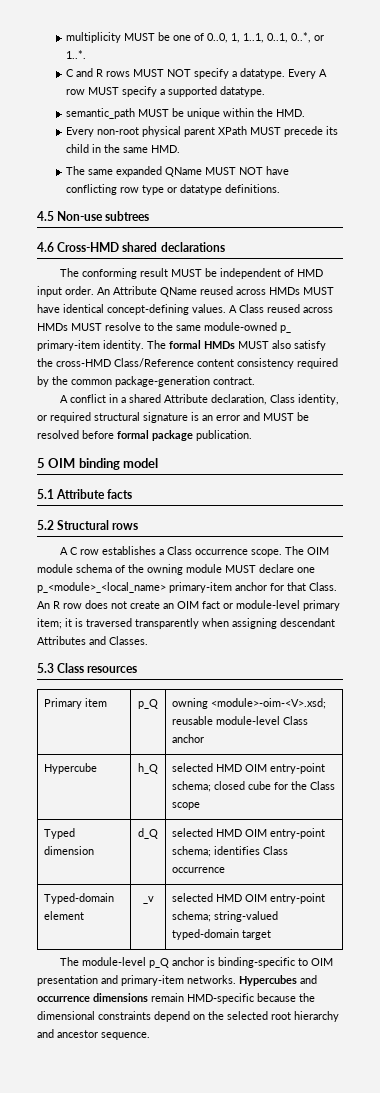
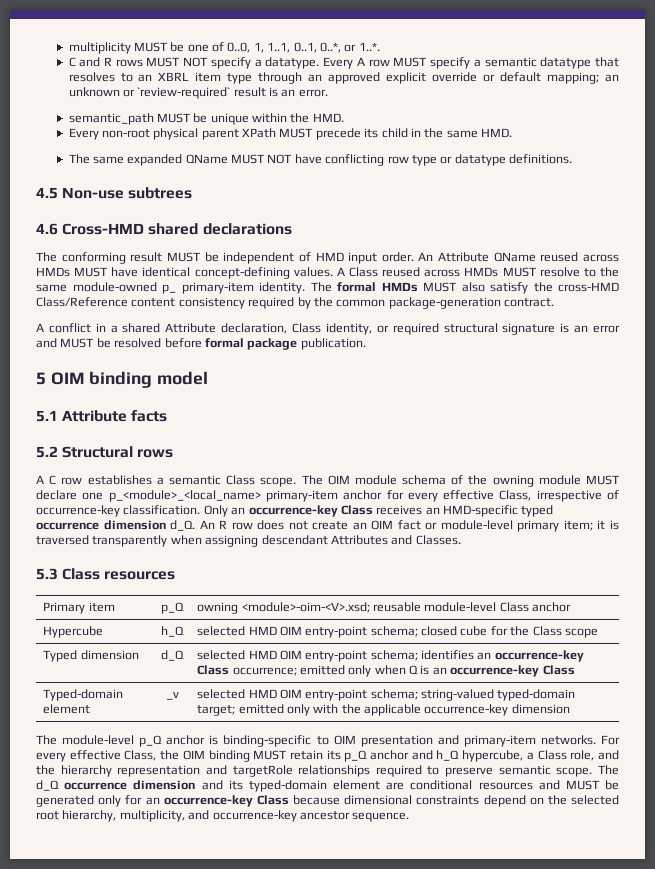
[168,86,266,97] supported datatype. -> [484,57,620,69] [68,72,619,84] [68,87,328,99] semantic datatype that resolves to an XBRL item type through an approved explicit override or default mapping; an unknown or `review-required` result is an error.
[166,546,248,555] Class occurrence -> [168,475,256,485] semantic Class
[287,582,337,591] that Class. -> [407,490,619,502] [36,505,554,517] [36,520,196,531] every effective Class, irrespective of occurrence-key classification. Only an occurrence-key Class receives an HMD-specific typed occurrence dimension d_Q.
[263,846,289,855] [172,867,226,873] Class occurrence -> [477,650,584,662] [197,665,575,677] an occurrence-key Class occurrence; emitted only when Q is an occurrence-key Class
[242,930,272,940] target -> [197,704,570,716] target; emitted only with the applicable occurrence-key dimension
[239,975,317,986] [37,993,315,1004] Hypercubes and occurrence dimensions remain HMD-specific because the -> [600,735,620,745] [36,750,619,762] [36,765,619,777] [36,780,619,792] [36,795,340,807] For every effective Class, the OIM binding MUST retain its p_Q anchor and h_Q hypercube, a Class role, and the hierarchy representation and targetRole relationships required to preserve semantic scope. The d_Q occurrence dimension and its typed-domain element are conditional resources and MUST be generated only for an occurrence-key Class because
[294,1011,339,1022] [37,1029,54,1038] hierarchy and -> [62,810,297,822] hierarchy, multiplicity, and occurrence-key

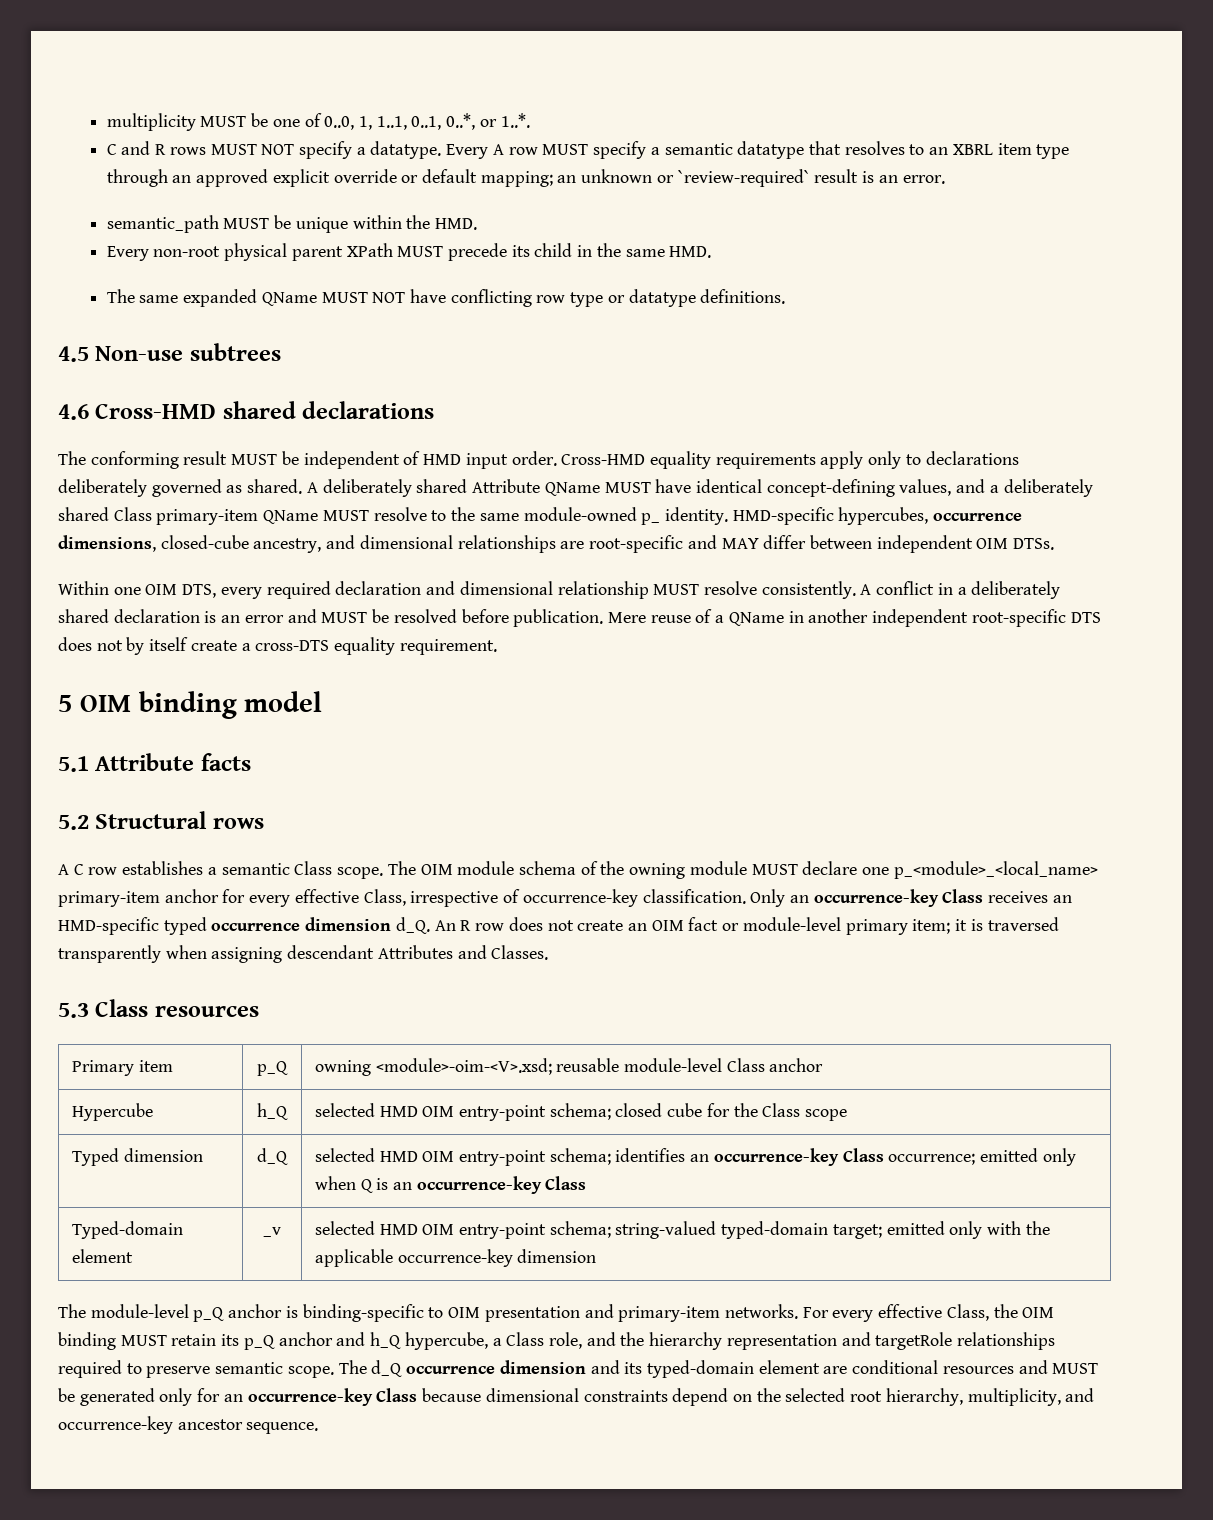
[418,252,620,262] [36,267,499,279] An Attribute QName reused across HMDs MUST have identical concept-defining values. A Class reused across HMDs -> [561,451,1019,469] [58,479,1093,497] [58,507,319,525] Cross-HMD equality requirements apply only to declarations deliberately governed as shared. A deliberately shared Attribute QName MUST have identical concept-defining values, and a deliberately shared Class primary-item QName
[181,282,619,294] [36,297,554,309] [36,323,556,335] primary-item identity. The formal HMDs MUST also satisfy the cross-HMD Class/Reference content consistency required by the common package-generation contract. // A conflict in a shared Attribute declaration, Class identity, or required structural signature -> [664,507,1023,525] [58,535,1055,553] [58,581,1061,599] [58,609,200,623] identity. HMD-specific hypercubes, occurrence dimensions, closed-cube ancestry, and dimensional relationships are root-specific and MAY differ between independent OIM DTSs. // Within one OIM DTS, every required declaration and dimensional relationship MUST resolve consistently. A conflict in a deliberately shared declaration
[204,338,298,350] formal package -> (509, 616) none
(366, 344) none -> [607,609,1101,627] [58,637,497,655] Mere reuse of a QName in another independent root-specific DTS does not by itself create a cross-DTS equality requirement.

